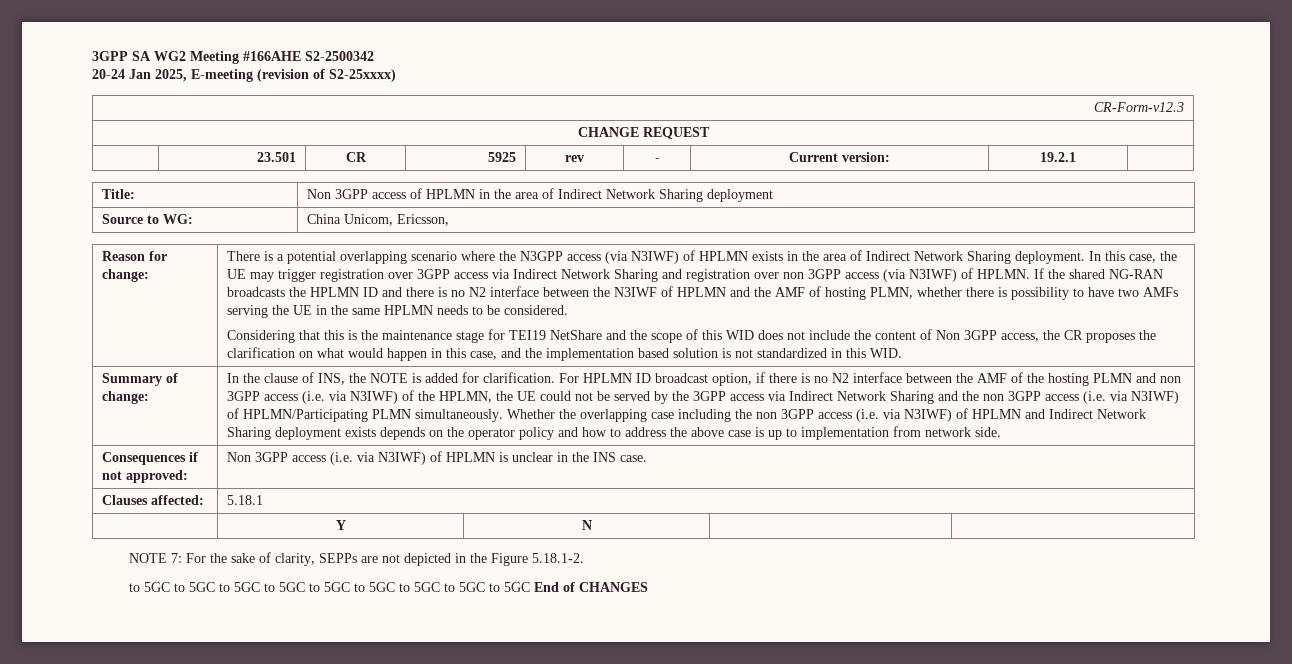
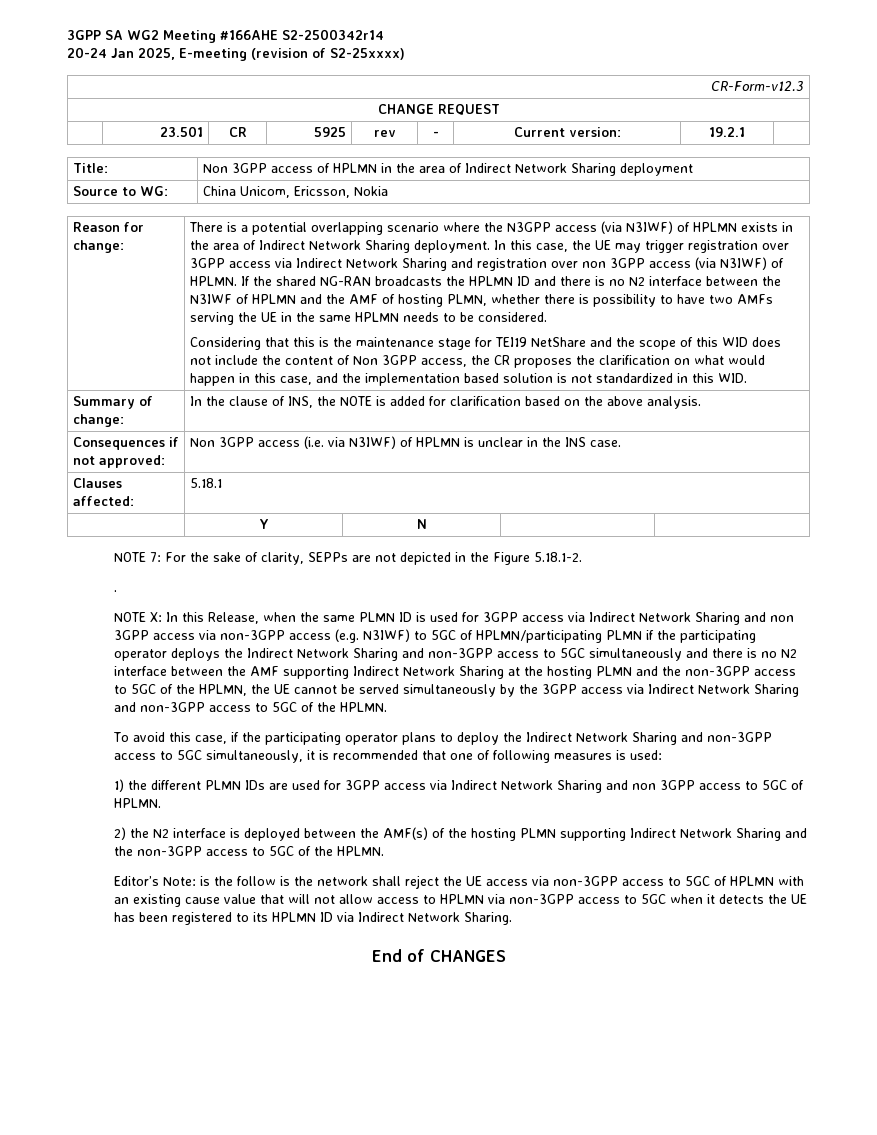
[305,51,374,61] S2-2500342 -> [282,29,384,40] S2-2500342r14
(450, 220) none -> [353,186,388,196] Nokia
[483,372,1182,386] [227,390,1180,404] [227,408,1147,422] [227,426,1002,440] clarification. For HPLMN ID broadcast option, if there is no N2 interface between the AMF of the hosting PLMN and non 3GPP access (i.e. via N3IWF) of the HPLMN, the UE could not be served by the 3GPP access via Indirect Network Sharing and the non 3GPP access (i.e. via N3IWF) of HPLMN/Participating PLMN simultaneously. Whether the overlapping case including the non 3GPP access (i.e. via N3IWF) of HPLMN and Indirect Network Sharing deployment exists depends on the operator policy and how to address the above case is up to implementation from network side. -> [449,396,701,409] clarification based on the above analysis.
[129,582,531,592] to 5GC to 5GC to 5GC to 5GC to 5GC to 5GC to 5GC to 5GC to 5GC -> [114,590,118,592] [114,612,795,625] [114,629,757,643] [114,648,798,661] [114,666,797,679] [114,684,800,697] [114,702,388,712] [113,732,773,745] [114,750,663,763] [114,779,805,793] [114,798,162,808] [114,827,808,841] [114,846,385,856] [114,875,805,889] [114,894,808,907] [114,912,513,925] . // NOTE X: In this Release, when the same PLMN ID is used for 3GPP access via Indirect Network Sharing and non 3GPP access via non-3GPP access (e.g. N3IWF) to 5GC of HPLMN/participating PLMN if the participating operator deploys the Indirect Network Sharing and non-3GPP access to 5GC simultaneously and there is no N2 interface between the AMF supporting Indirect Network Sharing at the hosting PLMN and the non-3GPP access to 5GC of the HPLMN, the UE cannot be served simultaneously by the 3GPP access via Indirect Network Sharing and non-3GPP access to 5GC of the HPLMN. // To avoid this case, if the participating operator plans to deploy the Indirect Network Sharing and non-3GPP access to 5GC simultaneously, it is recommended that one of following measures is used: // 1) the different PLMN IDs are used for 3GPP access via Indirect Network Sharing and non 3GPP access to 5GC of HPLMN. // 2) the N2 interface is deployed between the AMF(s) of the hosting PLMN supporting Indirect Network Sharing and the non-3GPP access to 5GC of the HPLMN. // Editor’s Note: is the follow is the network shall reject the UE access via non-3GPP access to 5GC of HPLMN with an existing cause value that will not allow access to HPLMN via non-3GPP access to 5GC when it detects the UE has been registered to its HPLMN ID via Indirect Network Sharing. //

